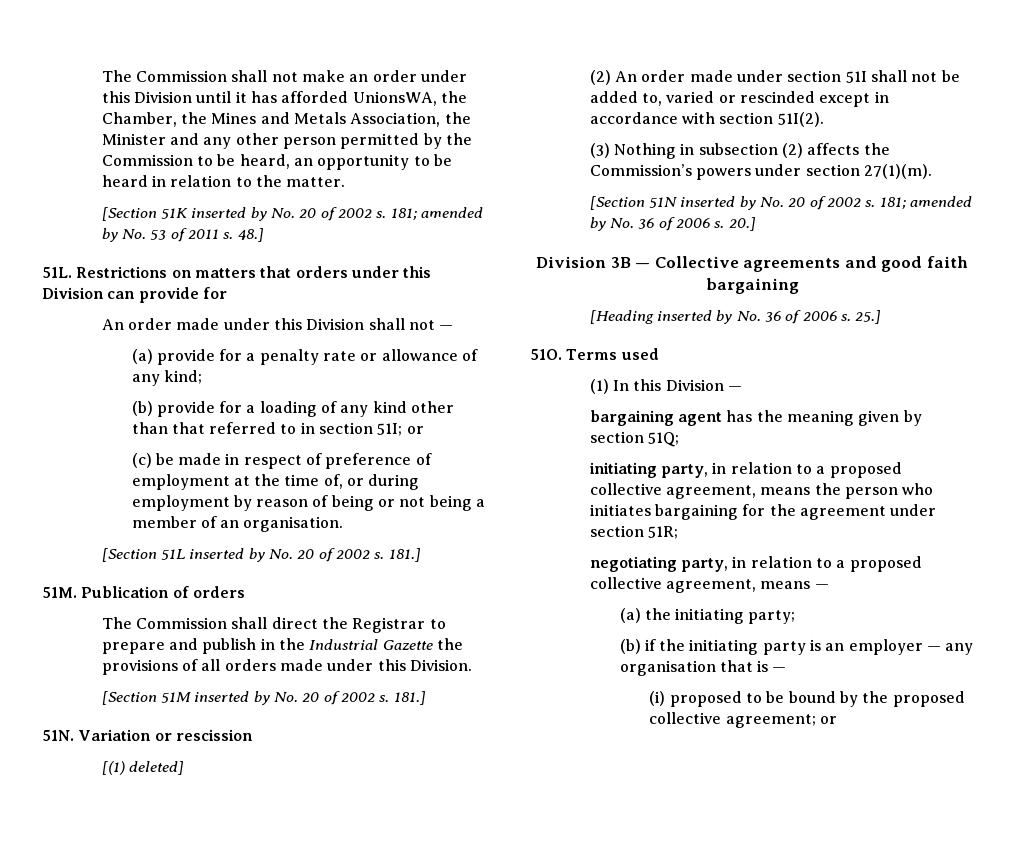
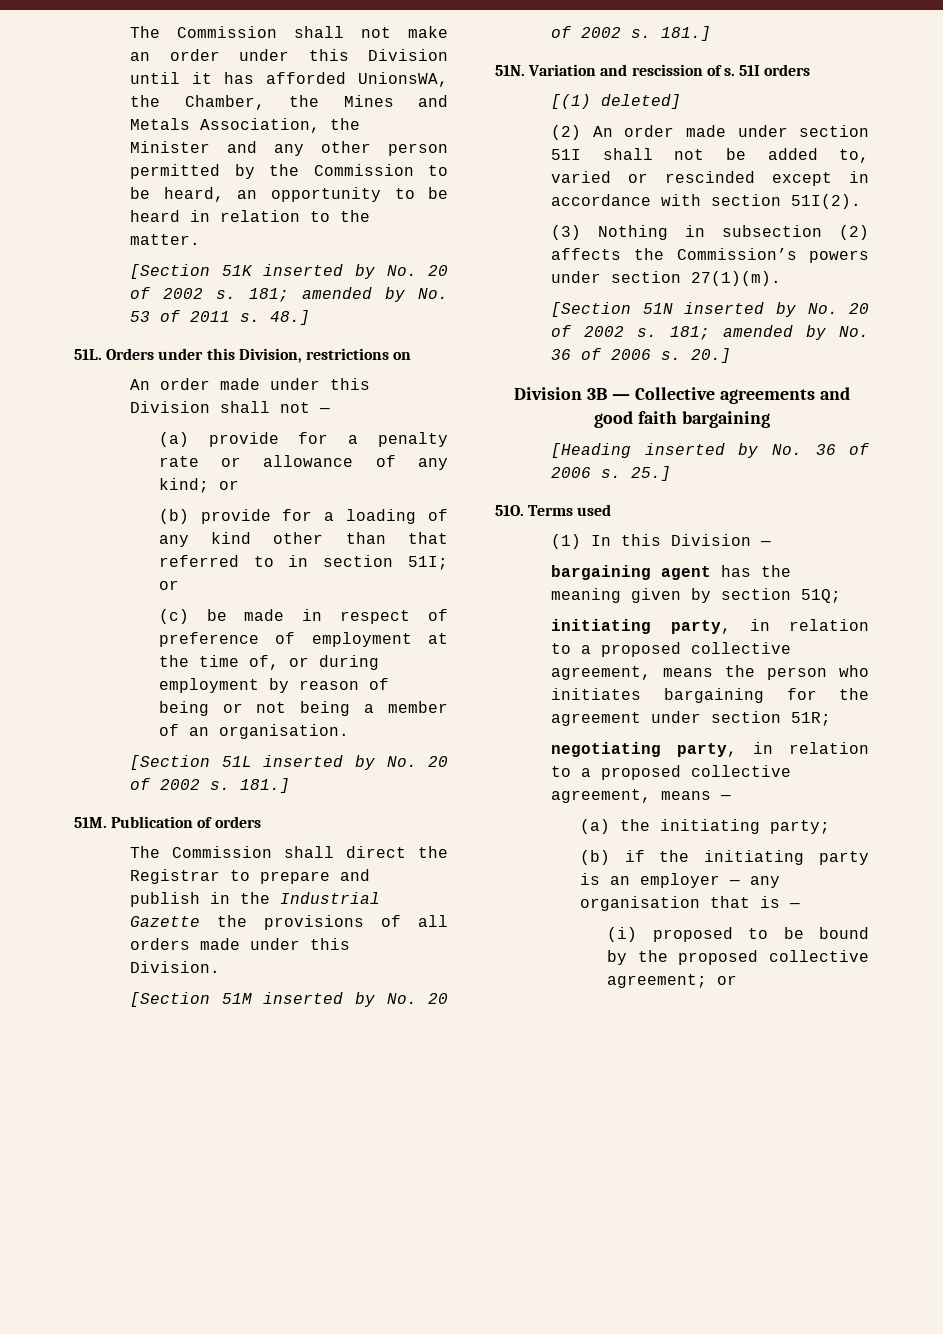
[76,266,432,278] [42,287,227,303] Restrictions on matters that orders under this Division can provide for -> [106,348,412,363] Orders under this Division, restrictions on
(202, 377) none -> [218,480,239,490] or
[154,733,172,741] or -> [600,64,628,76] and
(253, 735) none -> [706,64,811,76] of s. 51I orders

